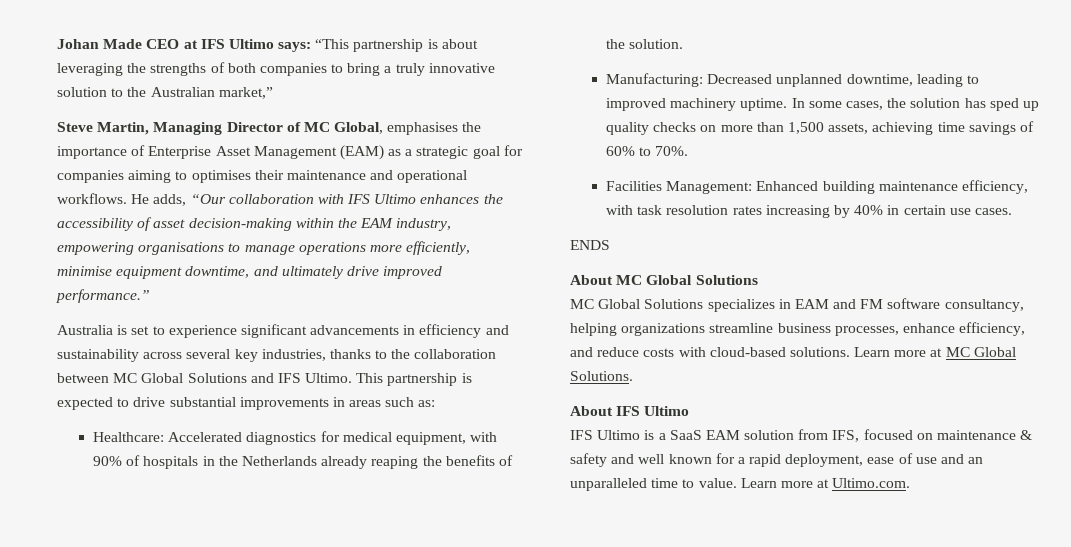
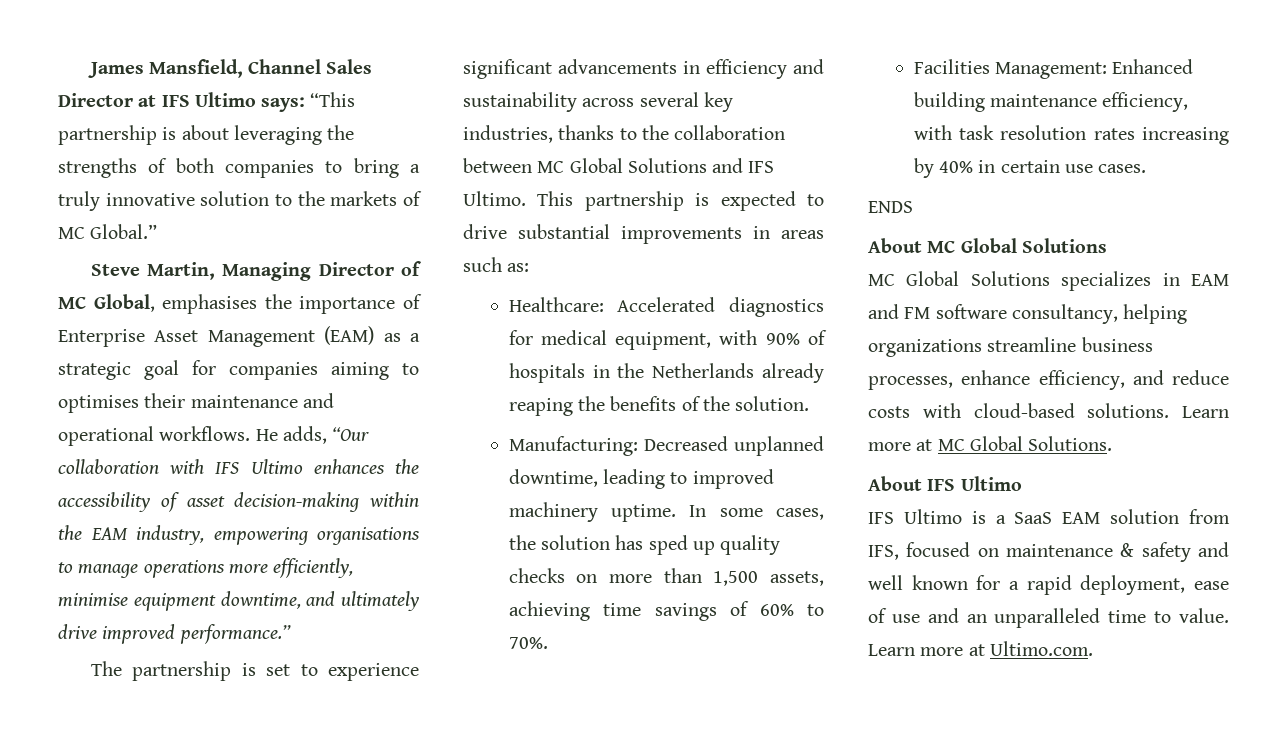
[57,39,180,49] Johan Made CEO -> [87,59,373,78] [58,93,133,107] James Mansfield, Channel Sales Director
[150,87,273,99] Australian market,” -> [330,191,422,206] [58,224,158,239] markets of MC Global.”
[57,325,113,335] Australia -> [90,661,232,681] The partnership

